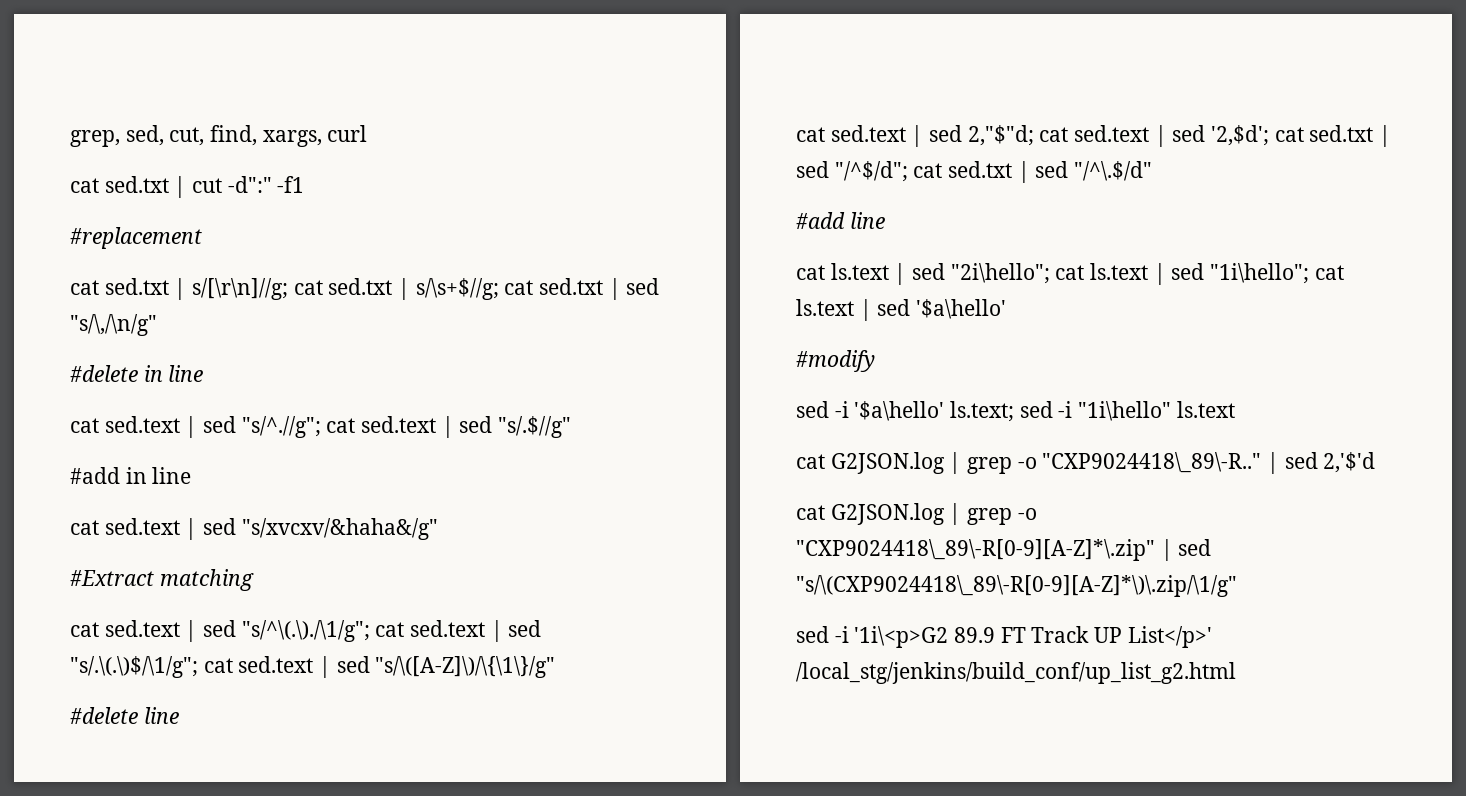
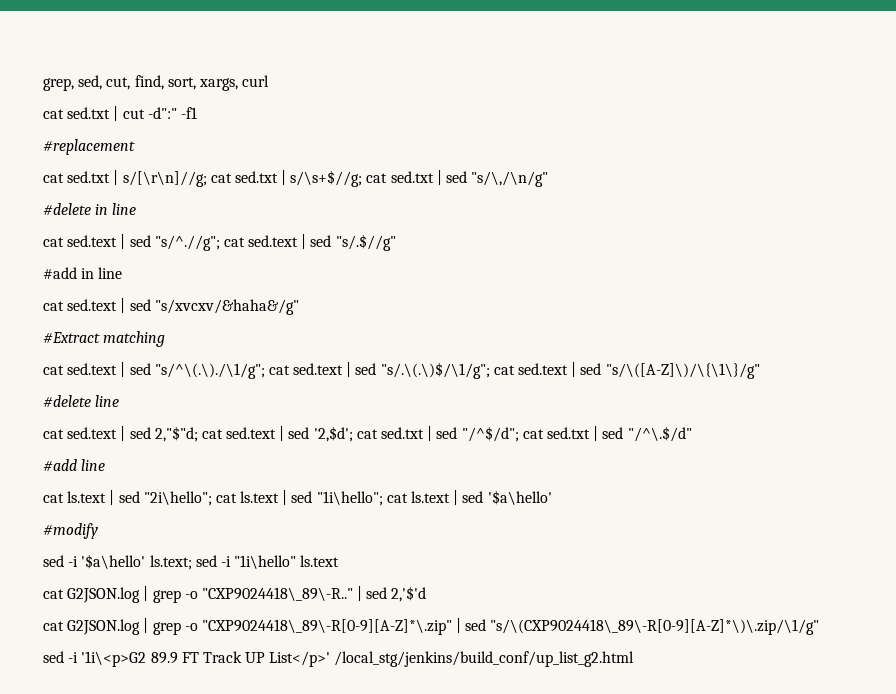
(258, 135) none -> [167,77,196,90] sort,

